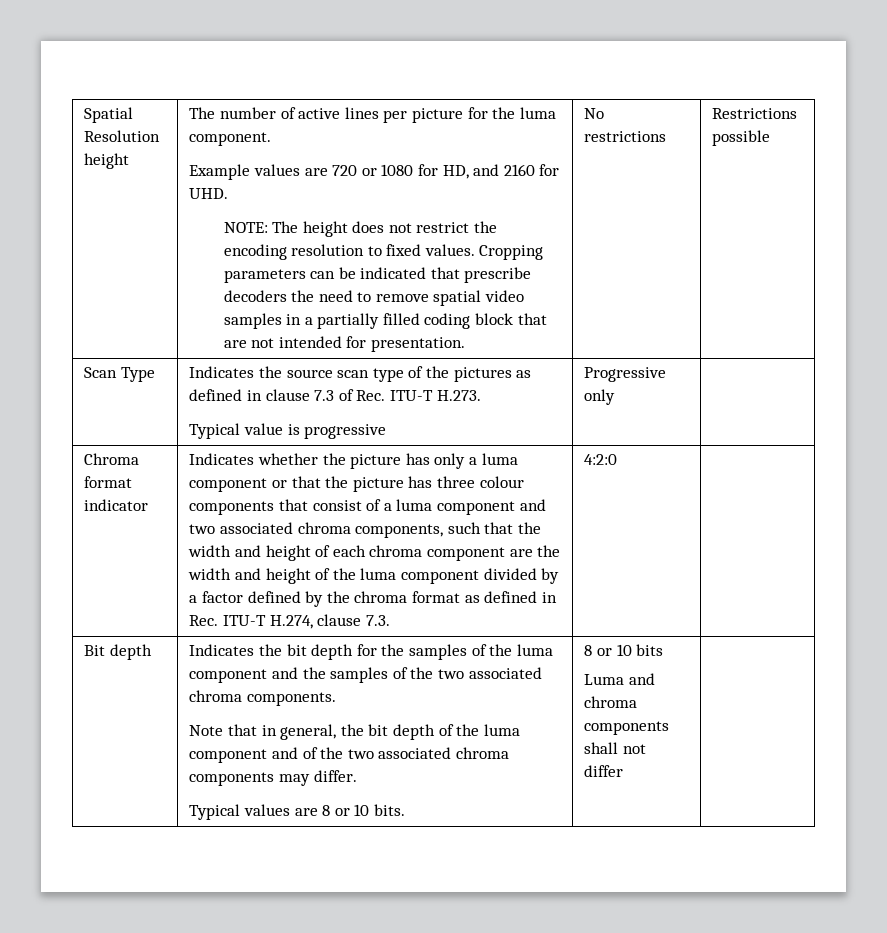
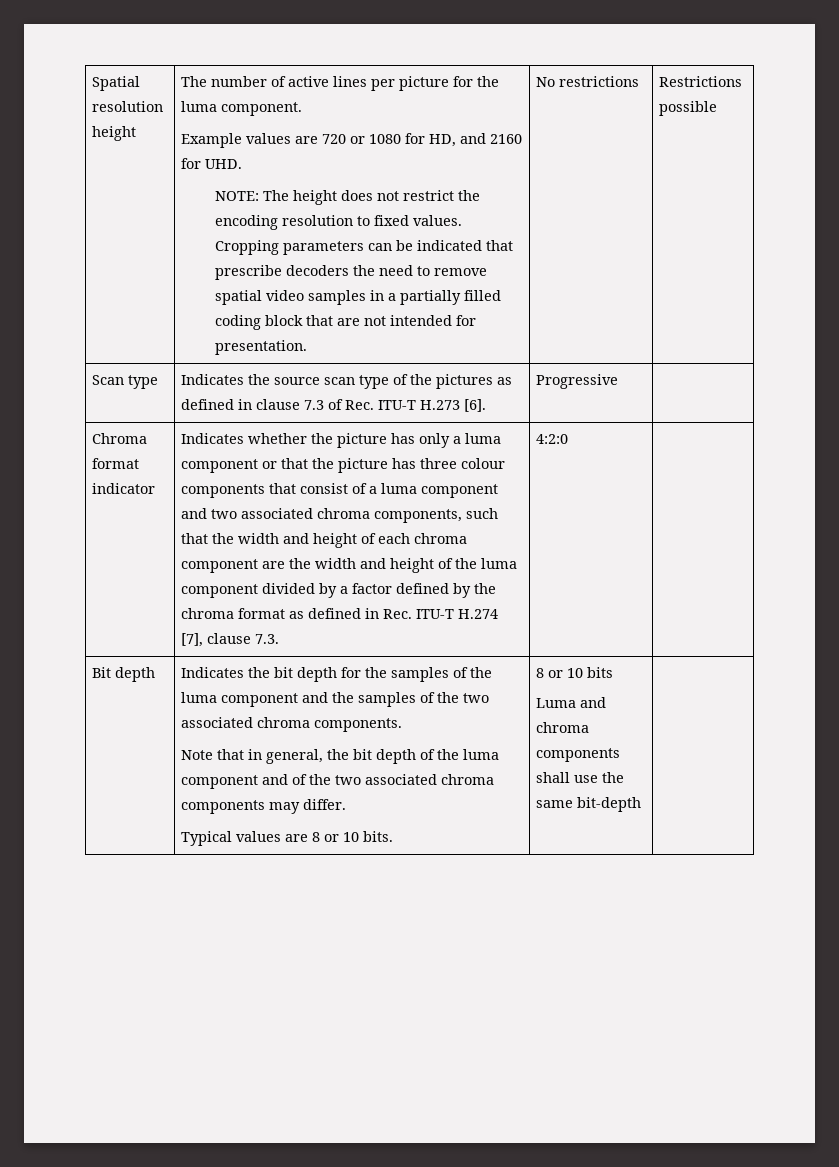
[84,130,161,142] Resolution -> [91,101,163,112] resolution
[121,367,156,382] Type -> [127,375,158,389] type
[436,390,481,401] [189,423,387,439] H.273. // Typical value is progressive -> [419,399,486,412] H.273 [6].
[584,389,616,405] only -> (618, 381) none
[269,615,313,629] H.274, -> [457,609,498,619] [180,633,203,647] H.274 [7],
[623,744,647,754] [584,765,624,777] not differ -> [573,772,624,783] [535,797,641,812] use the same bit-depth

